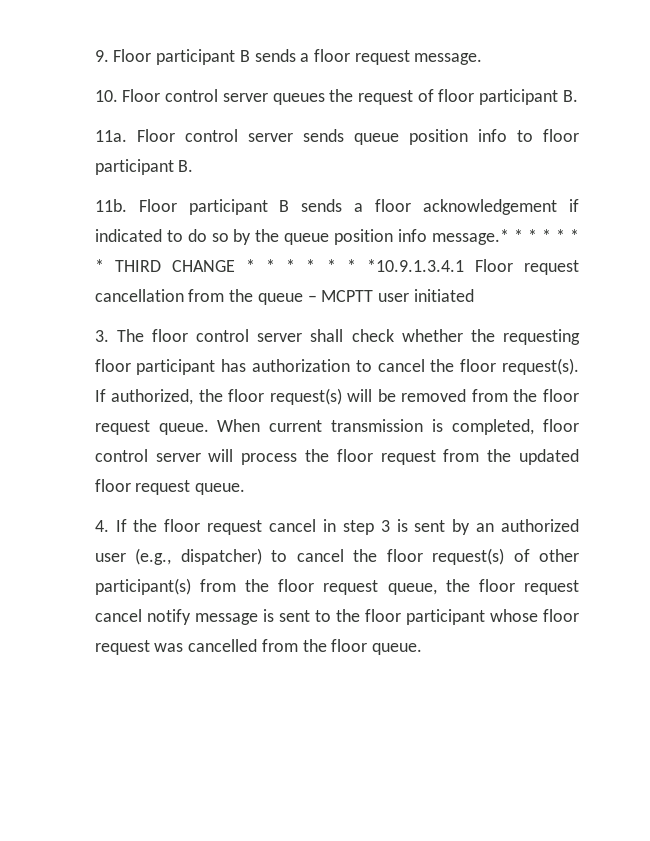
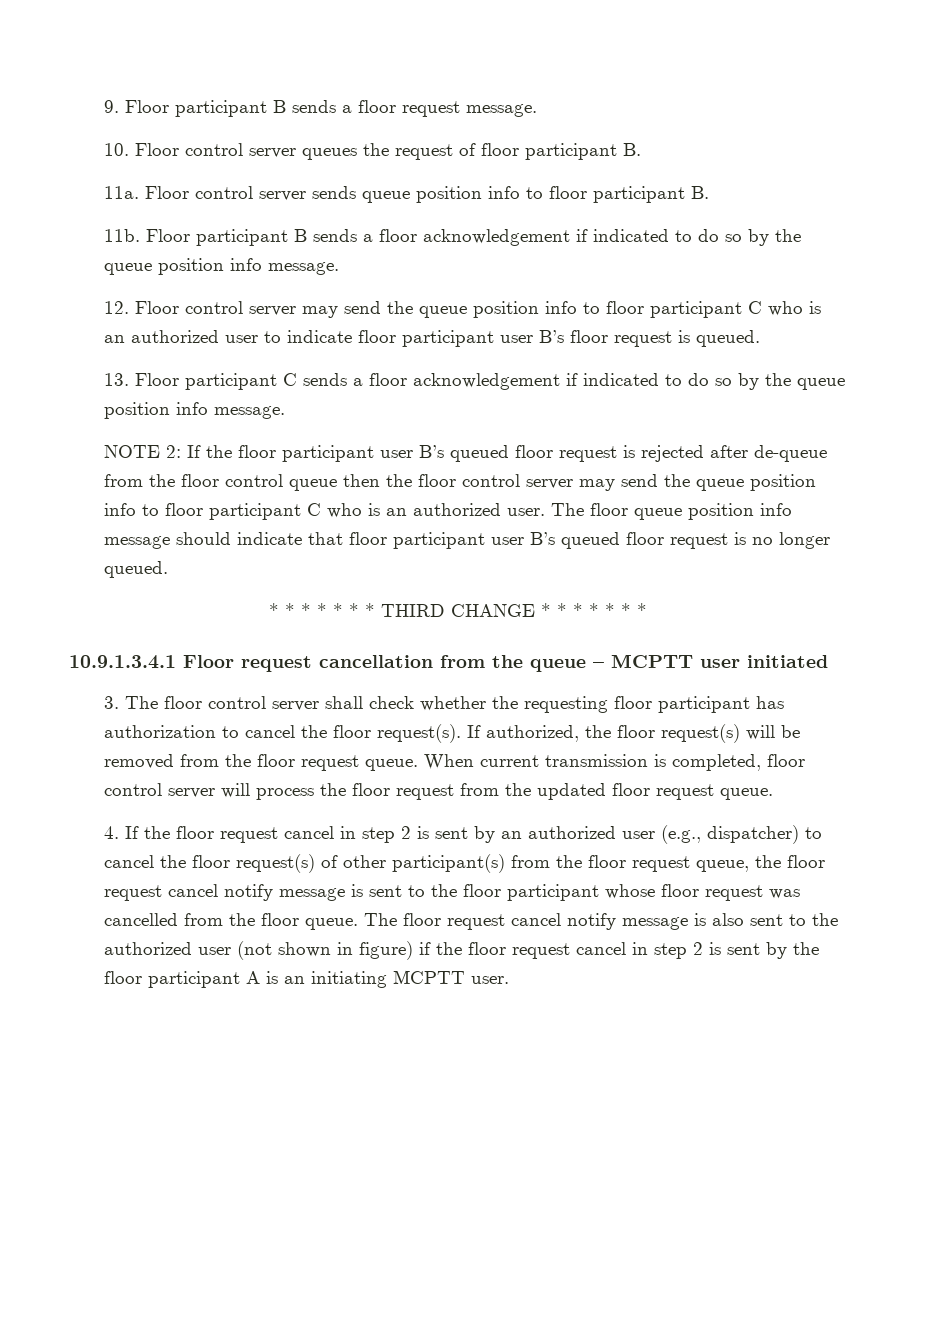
[432,229,510,245] message.* -> [268,262,340,275] [104,301,822,318] [104,330,761,347] [104,373,846,390] [104,402,286,419] [104,445,828,462] [104,474,817,491] [104,503,793,520] [104,532,831,549] [104,561,169,578] [268,603,279,617] message. // 12. Floor control server may send the queue position info to floor participant C who is an authorized user to indicate floor participant user B’s floor request is queued. // 13. Floor participant C sends a floor acknowledgement if indicated to do so by the queue position info message. // NOTE 2: If the floor participant user B’s queued floor request is rejected after de-queue from the floor control queue then the floor control server may send the queue position info to floor participant C who is an authorized user. The floor queue position info message should indicate that floor participant user B’s queued floor request is no longer queued. // *
[366,259,464,272] *10.9.1.3.4.1 -> [636,603,647,617] [69,655,176,669] * // 10.9.1.3.4.1
[380,520,390,532] 3 -> [401,826,412,839] 2
(423, 649) none -> [364,913,839,930] [104,941,820,960] [104,970,510,988] The floor request cancel notify message is also sent to the authorized user (not shown in figure) if the floor request cancel in step 2 is sent by the floor participant A is an initiating MCPTT user.

